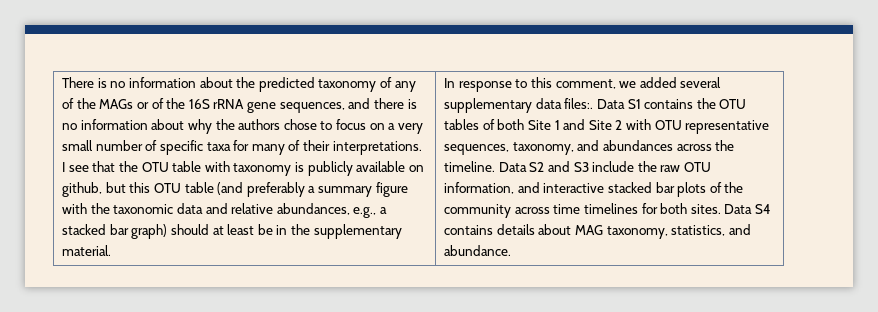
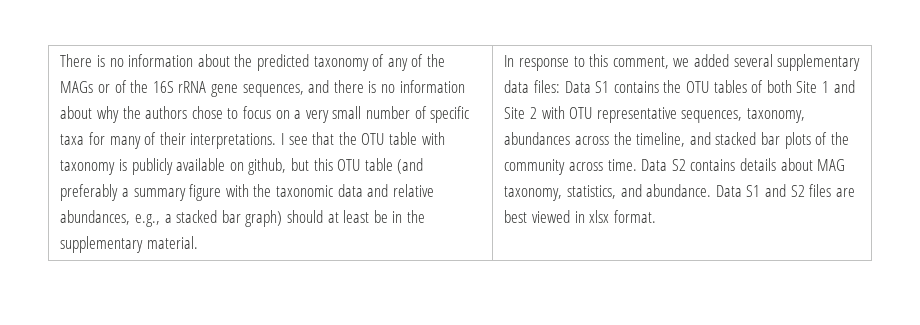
[564,98,594,109] files:. -> [534,80,561,93] files:
[577,140,600,151] and -> (805, 115) none
[443,161,712,172] [443,182,605,194] timeline. Data S2 and S3 include the raw OTU information, and interactive -> [636,132,711,147] timeline, and
[553,203,772,214] time timelines for both sites. Data S4 -> [607,159,686,171] time. Data S2
(511, 250) none -> [715,184,855,197] [504,210,656,223] Data S1 and S2 files are best viewed in xlsx format.

